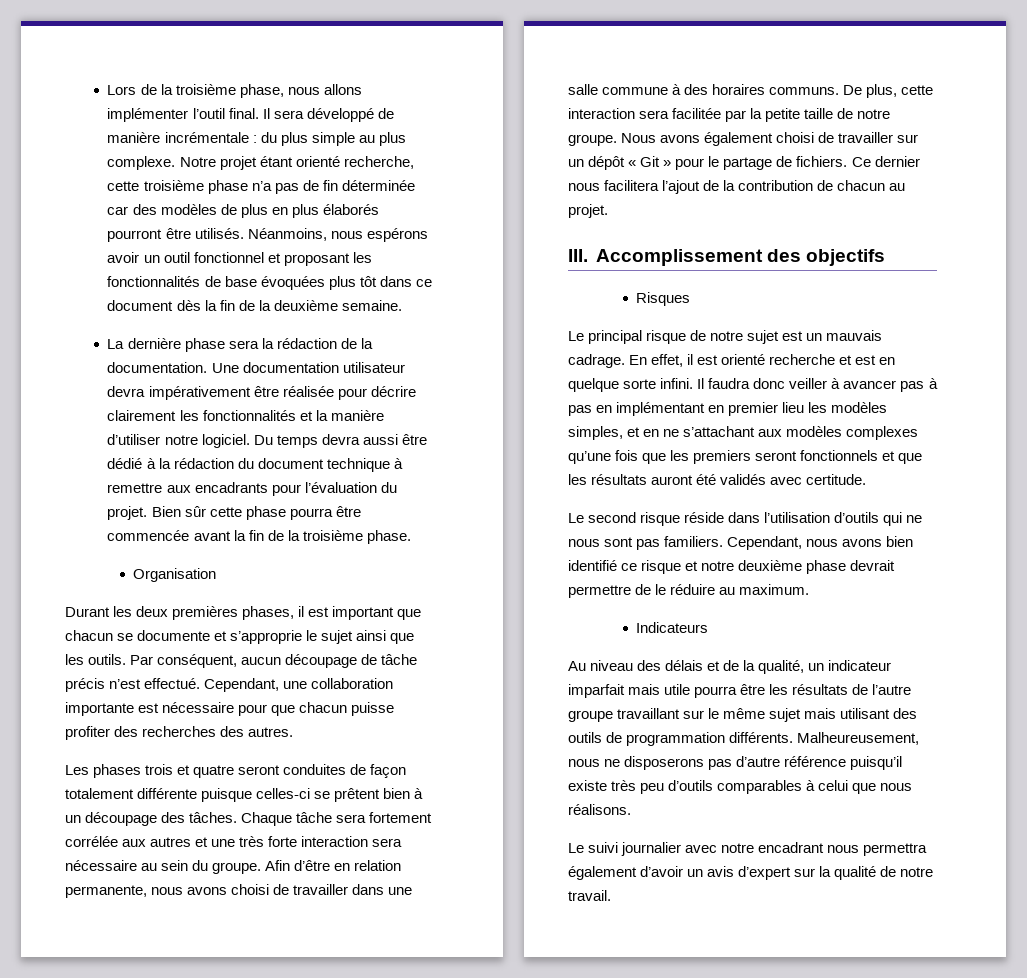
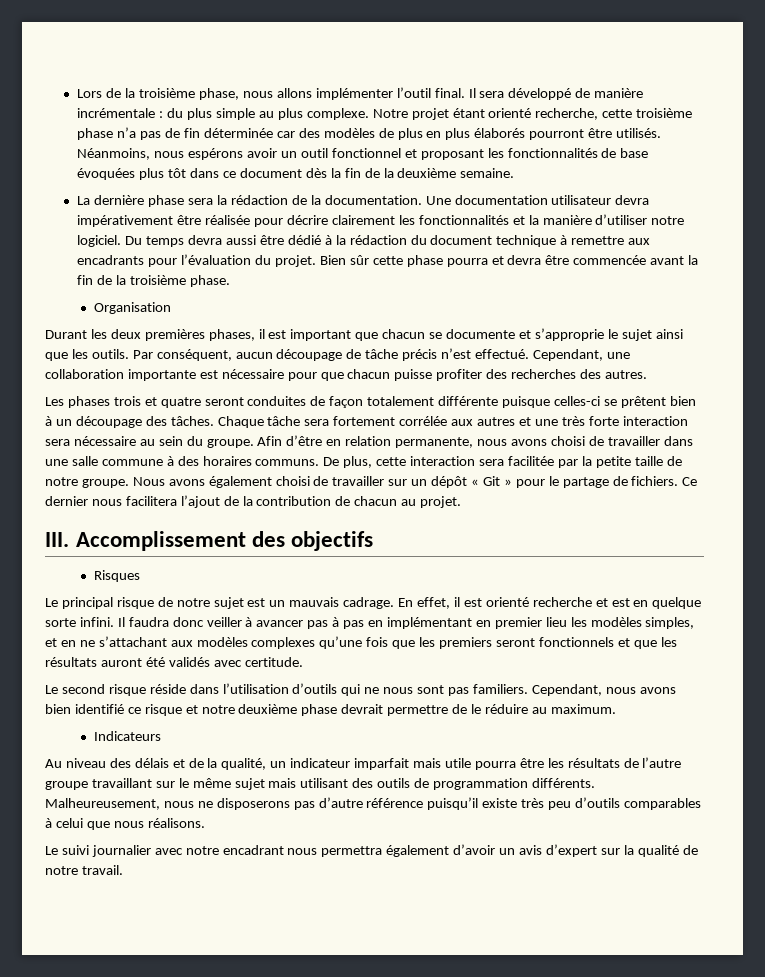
(333, 514) none -> [491,255,542,265] et devra

